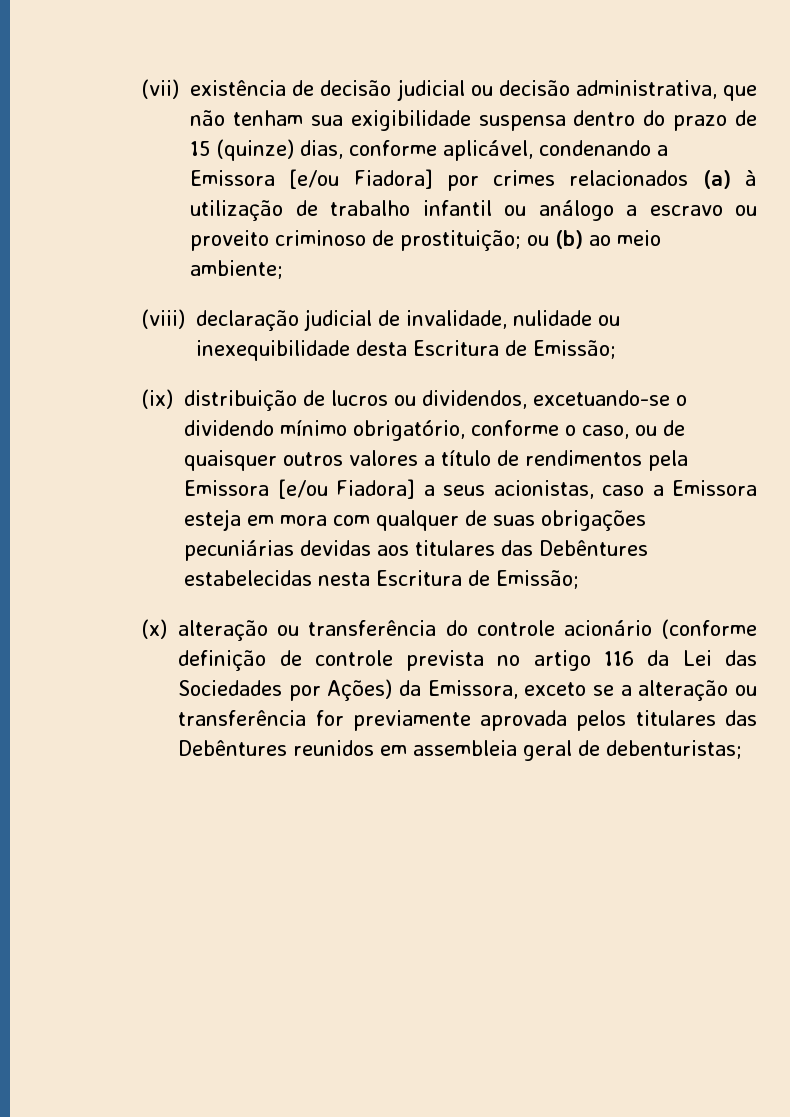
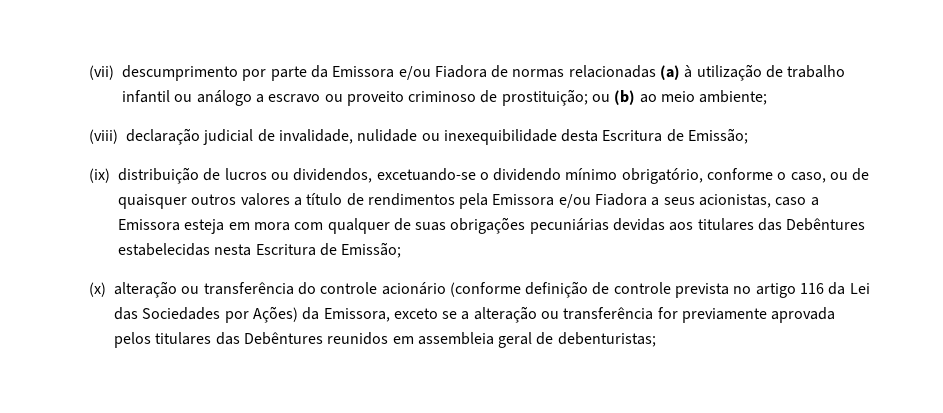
[190,79,758,101] [190,110,758,131] [190,139,669,161] [190,169,689,191] existência de decisão judicial ou decisão administrativa, que não tenham sua exigibilidade suspensa dentro do prazo de 15 (quinze) dias, conforme aplicável, condenando a Emissora [e/ou Fiadora] por crimes relacionados -> [121,65,656,81] descumprimento por parte da Emissora e/ou Fiadora de normas relacionadas
[277,479,416,499] [e/ou Fiadora] -> [558,193,648,208] e/ou Fiadora

